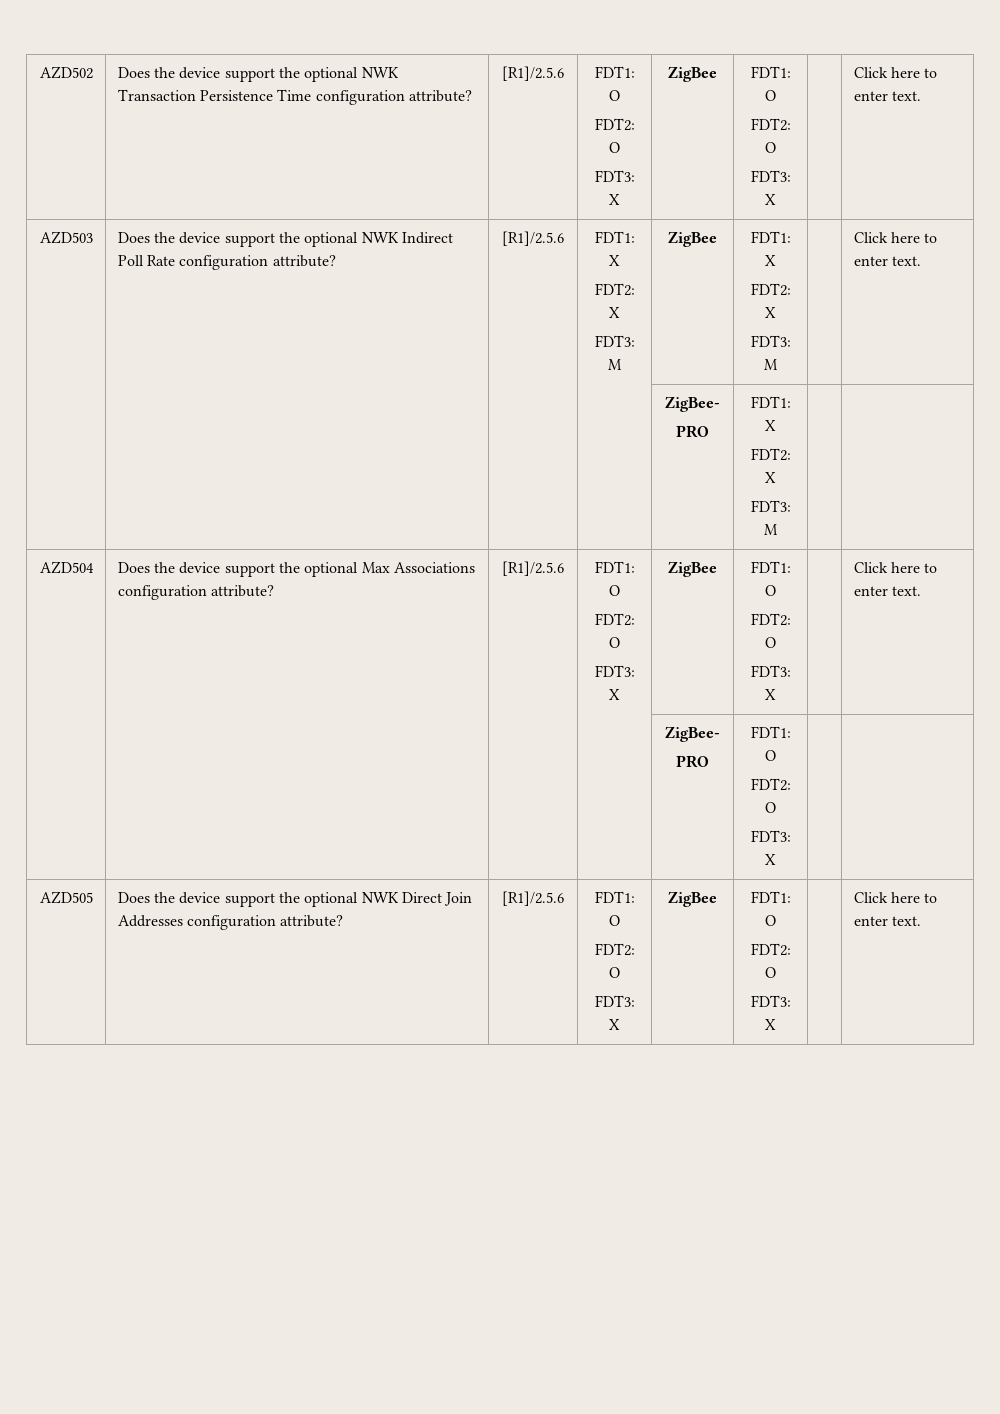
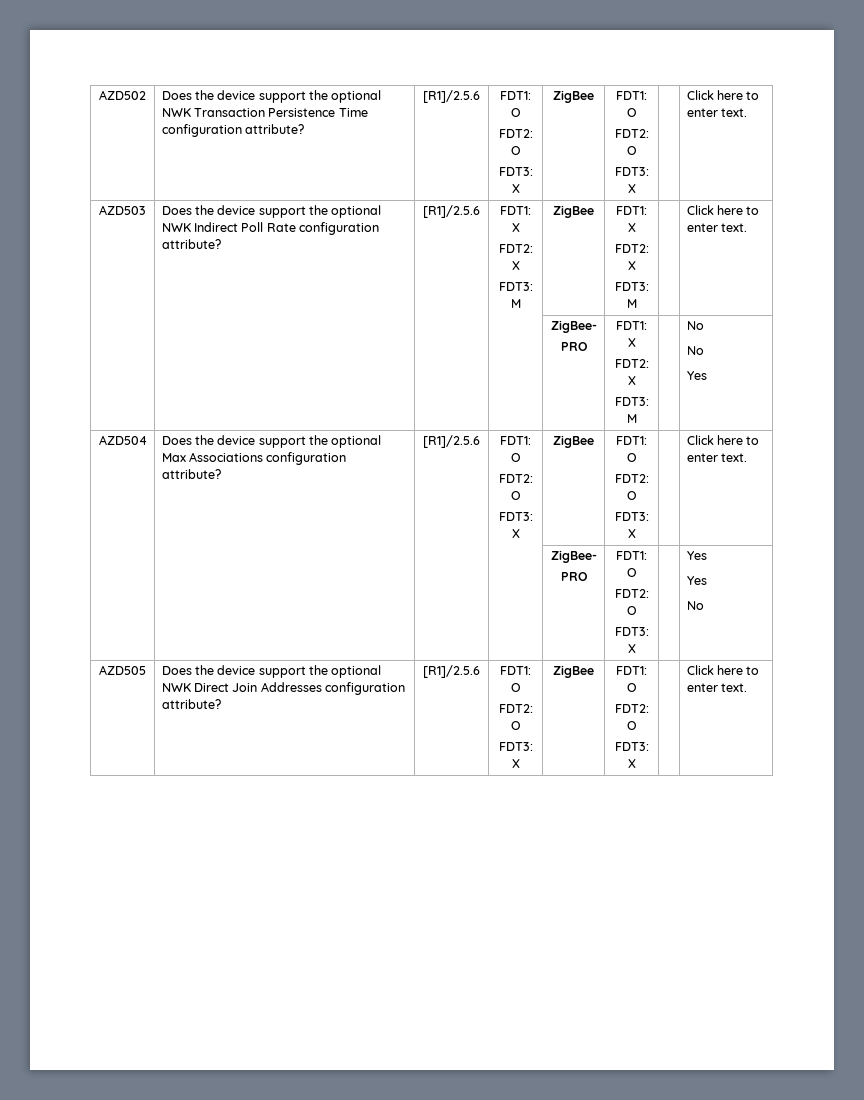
(778, 529) none -> [686,321,704,330] [686,346,704,355] [686,371,707,380] No // No // Yes
(776, 859) none -> [686,551,707,560] [686,576,707,585] [686,601,704,610] Yes // Yes // No

